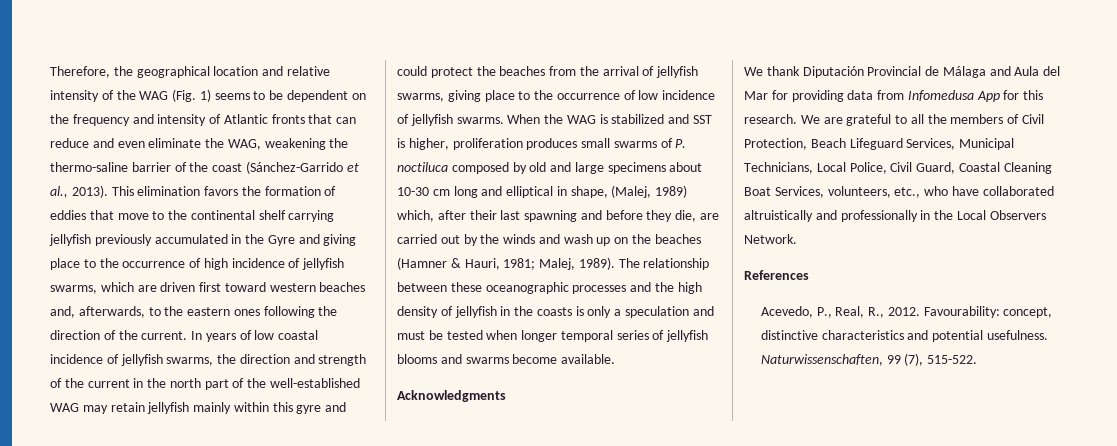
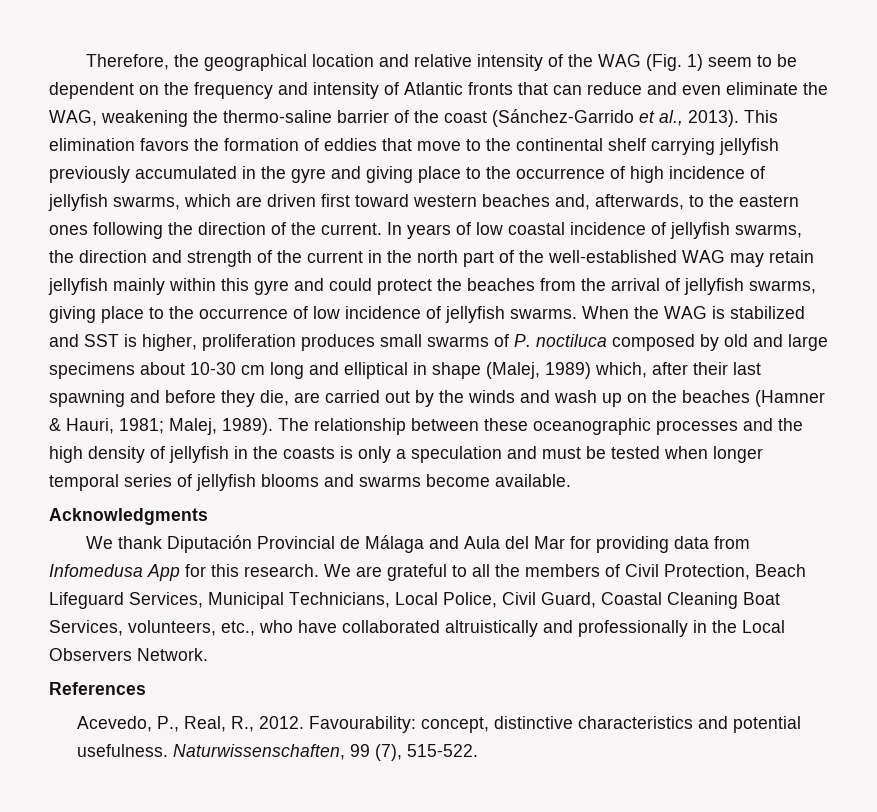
[214,93,250,100] seems -> [708,57,753,67] seem
[267,235,295,246] Gyre -> [291,168,326,183] gyre
[570,186,608,198] shape, -> [432,362,481,379] shape

